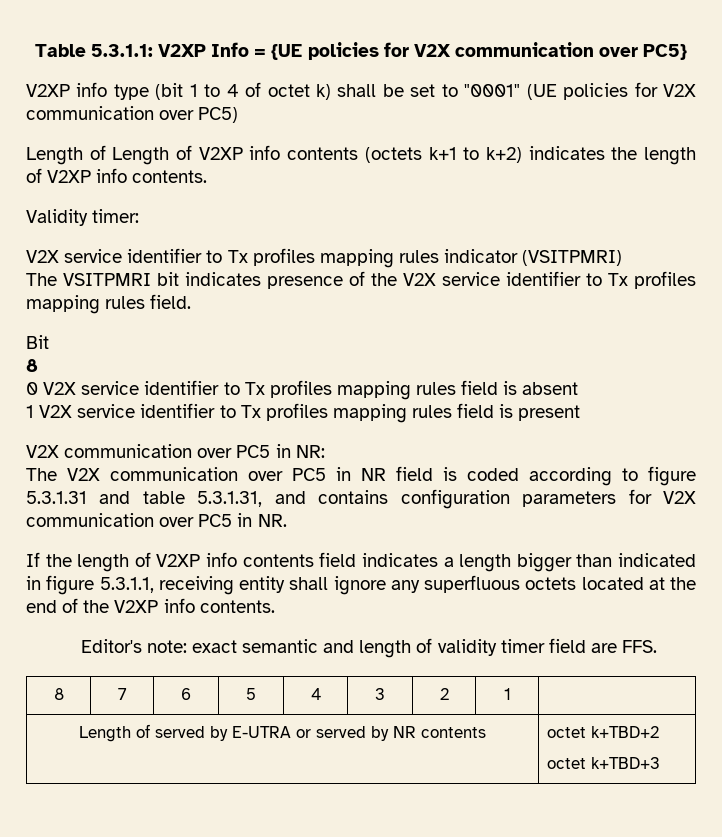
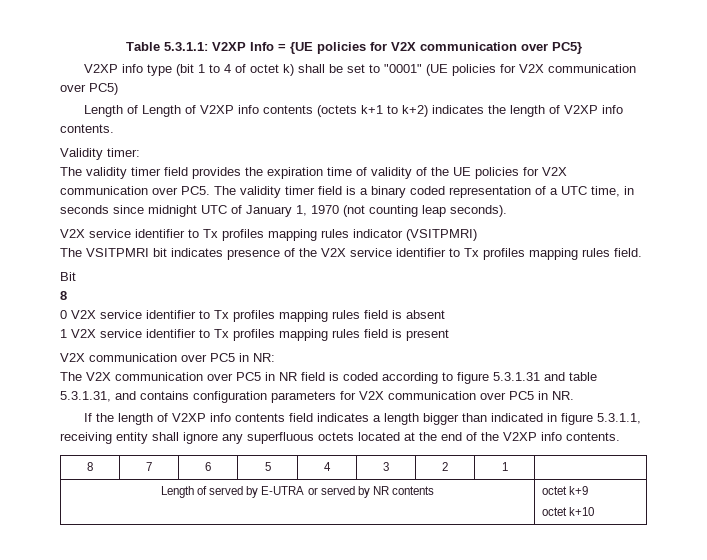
(140, 216) none -> [60,167,567,179] [60,186,634,198] [60,205,507,217] // The validity timer field provides the expiration time of validity of the UE policies for V2X communication over PC5. The validity timer field is a binary coded representation of a UTC time, in seconds since midnight UTC of January 1, 1970 (not counting leap seconds).
[80,638,658,658] // Editor's note: exact semantic and length of validity timer field are FFS. -> (620, 436) none
[590,726,659,738] [546,757,660,769] k+TBD+2 // octet k+TBD+3 -> [569,486,589,495] [542,507,595,516] k+9 // octet k+10

